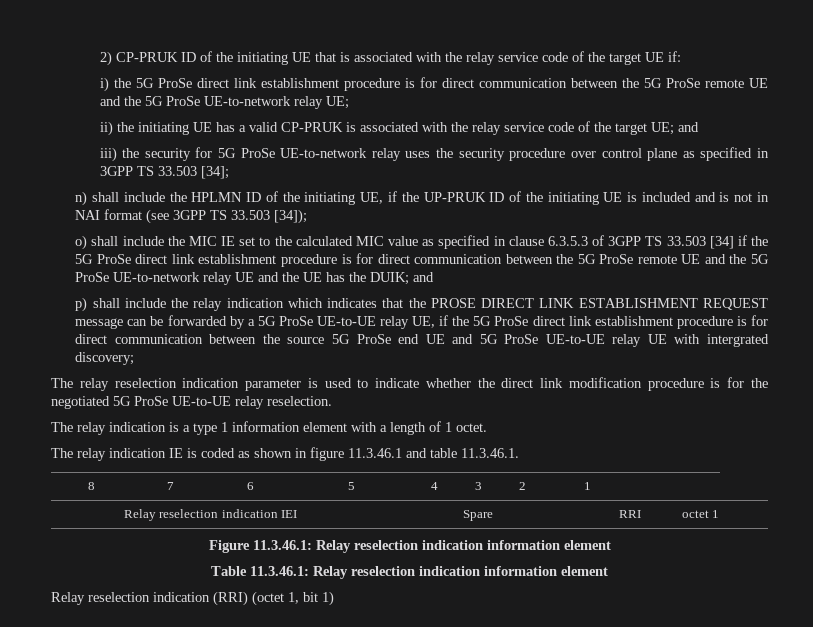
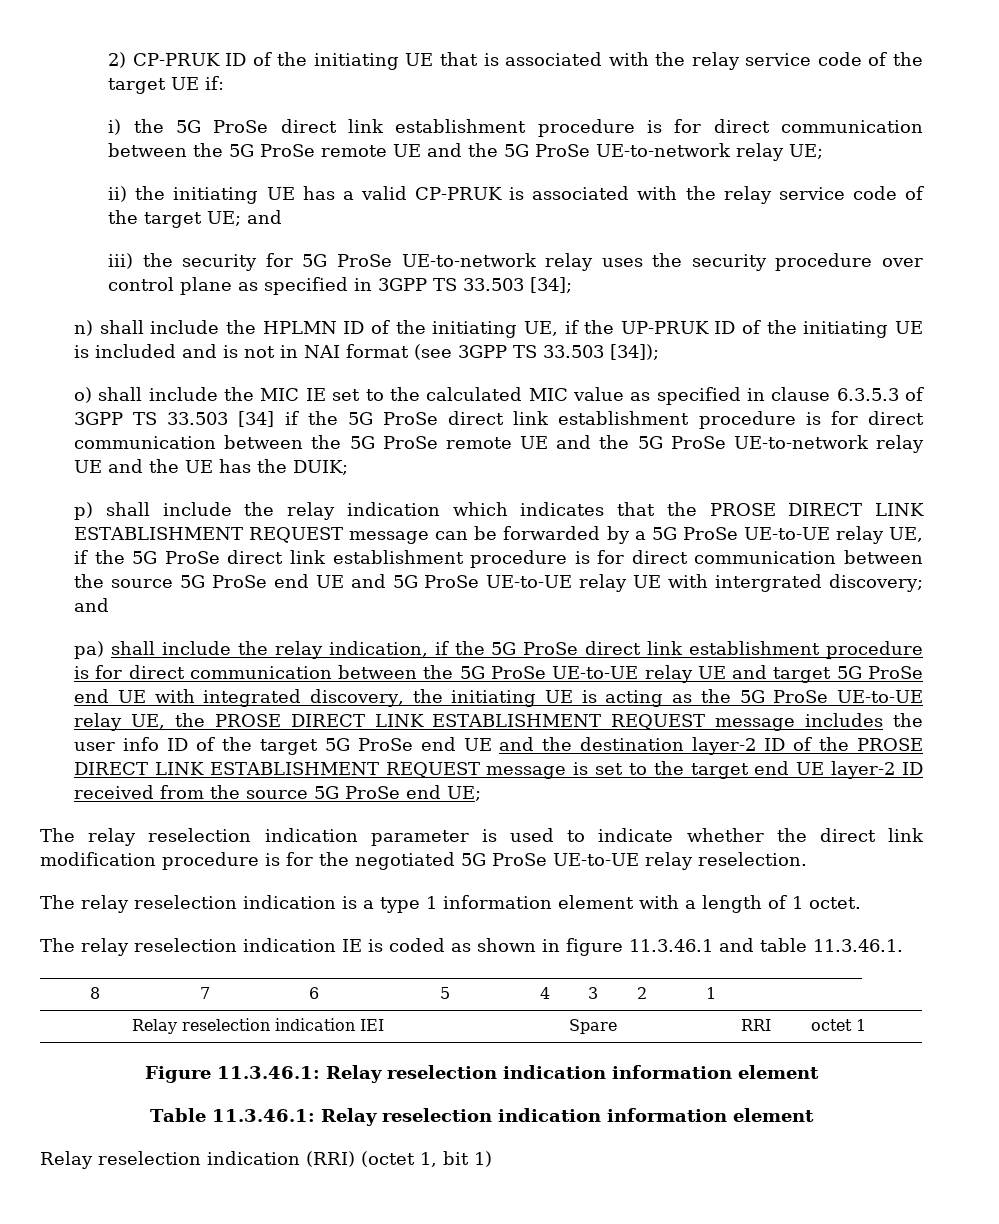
[413,272,435,282] and -> (349, 467) none
(135, 358) none -> [74,598,110,612] [74,641,924,659] [74,665,923,683] [74,689,923,707] [74,713,923,731] [74,737,923,755] [74,761,923,779] [74,785,482,801] and // pa) shall include the relay indication, if the 5G ProSe direct link establishment procedure is for direct communication between the 5G ProSe UE-to-UE relay UE and target 5G ProSe end UE with integrated discovery, the initiating UE is acting as the 5G ProSe UE-to-UE relay UE, the PROSE DIRECT LINK ESTABLISHMENT REQUEST message includes the user info ID of the target 5G ProSe end UE and the destination layer-2 ID of the PROSE DIRECT LINK ESTABLISHMENT REQUEST message is set to the target end UE layer-2 ID received from the source 5G ProSe end UE;
(106, 428) none -> [134,895,237,909] reselection
(106, 454) none -> [134,938,237,952] reselection

